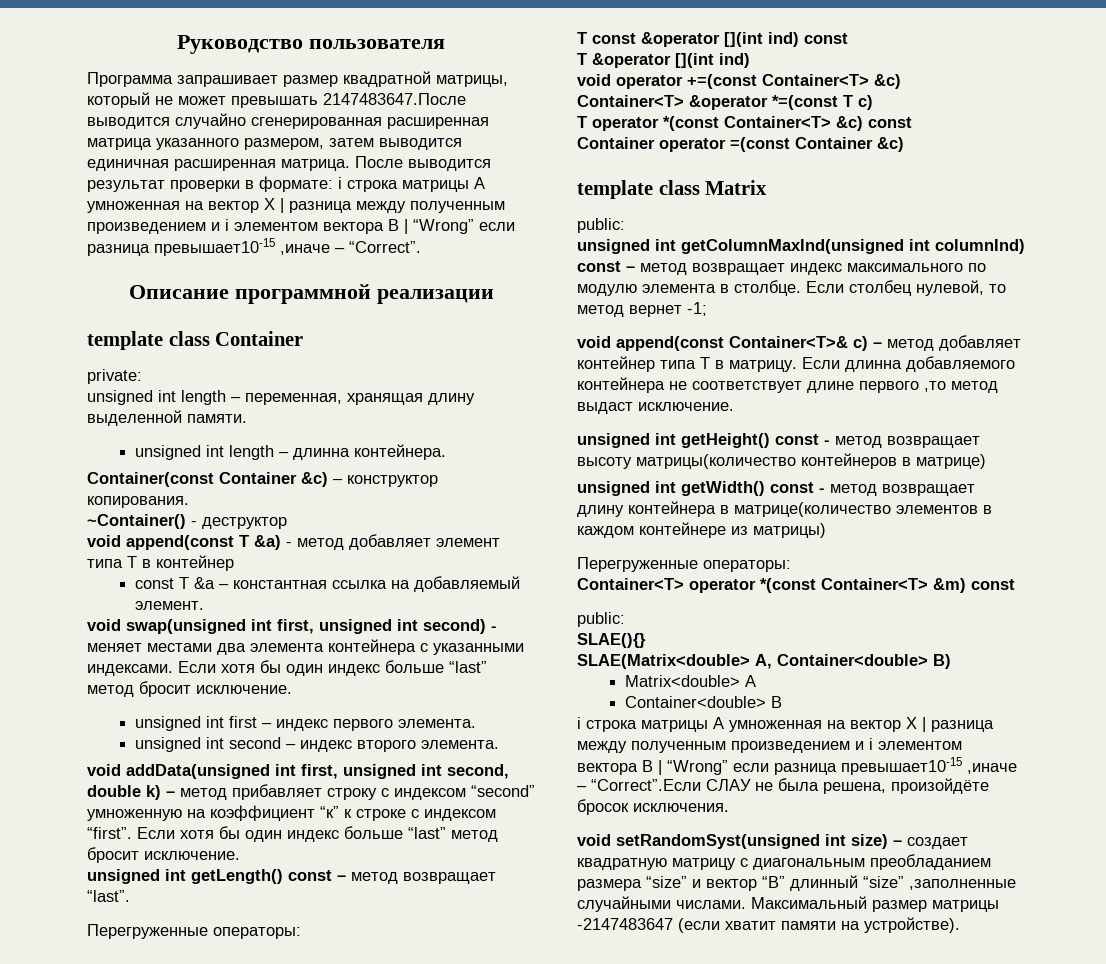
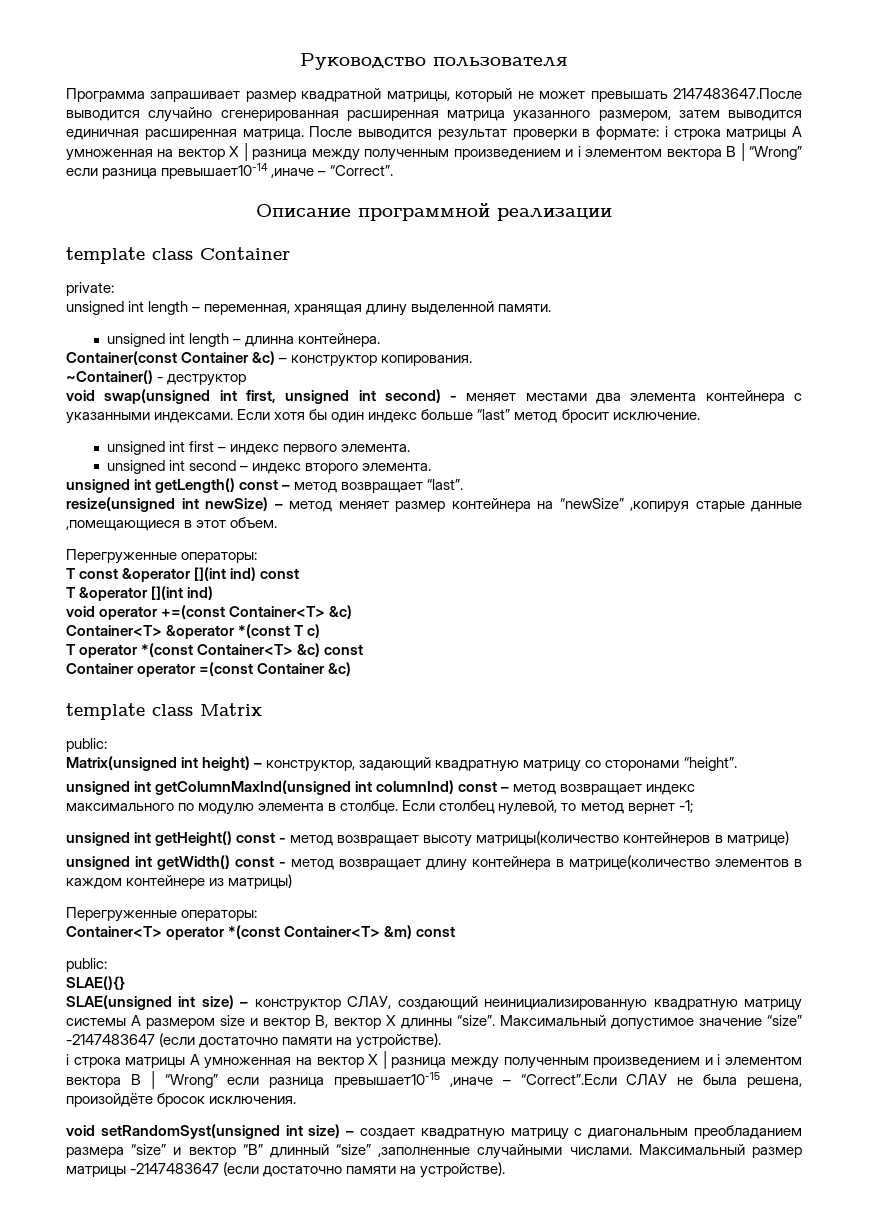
[154,238,275,256] превышает10-15 -> [161,163,269,179] превышает10-14
[87,534,500,550] [87,555,234,571] [134,576,520,592] [134,601,204,610] // void append(const T &a) - метод добавляет элемент типа Т в контейнер // const T &a – константная ссылка на добавляемый элемент. -> (247, 380) none
[87,764,509,779] [87,784,535,800] [87,805,496,821] [87,826,498,842] [87,847,240,863] // void addData(unsigned int first, unsigned int second, double k) – метод прибавляет строку с индексом “second” умноженную на коэффициент “к” к строке с индексом “first”. Если хотя бы один индекс больше “last” метод бросит исключение. -> (432, 467) none
(130, 896) none -> [66,497,802,513] [66,517,278,531] // resize(unsigned int newSize) – метод меняет размер контейнера на “newSize” ,копируя старые данные ,помещающиеся в этот объем.
[772,95,838,110] *=(const -> [238,624,291,638] *(const
(625, 225) none -> [66,756,737,772] // Matrix(unsigned int height) – конструктор, задающий квадратную матрицу со сторонами “height”.
[577,335,1021,351] [577,356,1015,372] [577,377,998,393] [577,402,734,414] // void append(const Container<T>& c) – метод добавляет контейнер типа Т в матрицу. Если длинна добавляемого контейнера не соответствует длине первого ,то метод выдаст исключение. -> (693, 806) none
[577,654,951,669] [624,675,756,687] [624,696,782,708] SLAE(Matrix<double> A, Container<double> B) // Matrix<double> A // Container<double> B -> [66,995,802,1011] [66,1015,802,1030] [66,1033,442,1049] SLAE(unsigned int size) – конструктор СЛАУ, создающий неинициализированную квадратную матрицу системы А размером size и вектор В, вектор Х длинны “size”. Максимальный допустимое значение “size” -2147483647 (если достаточно памяти на устройстве).
[725,921,776,930] хватит -> [263,1166,343,1177] достаточно

